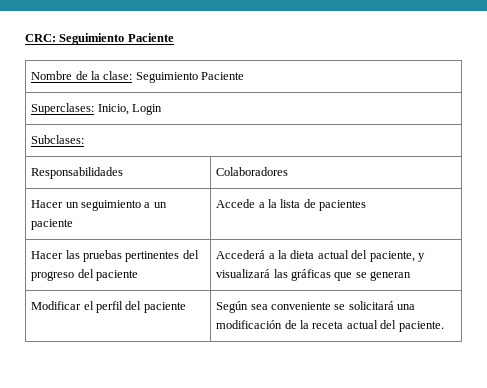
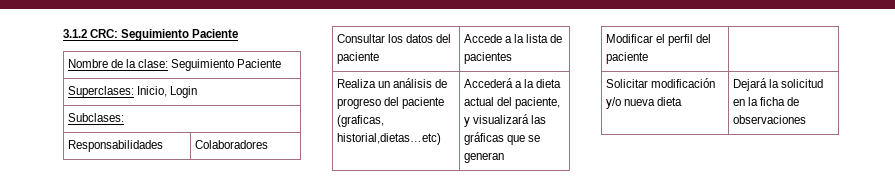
(25, 38) none -> [63,29,87,38] 3.1.2
[31,200,167,211] Hacer un seguimiento a un -> [336,34,452,43] Consultar los datos del
[31,250,199,262] Hacer las pruebas pertinentes del -> [336,78,448,88] Realiza un análisis de
(139, 275) none -> [336,115,384,127] [336,133,441,145] (graficas, historial,dietas…etc)
[216,301,416,313] [216,320,444,332] Según sea conveniente se solicitará una modificación de la receta actual del paciente. -> [605,78,716,88] [605,97,683,109] [732,78,824,91] [732,97,800,106] [732,115,806,124] // Solicitar modificación y/o nueva dieta | Dejará la solicitud en la ficha de observaciones

